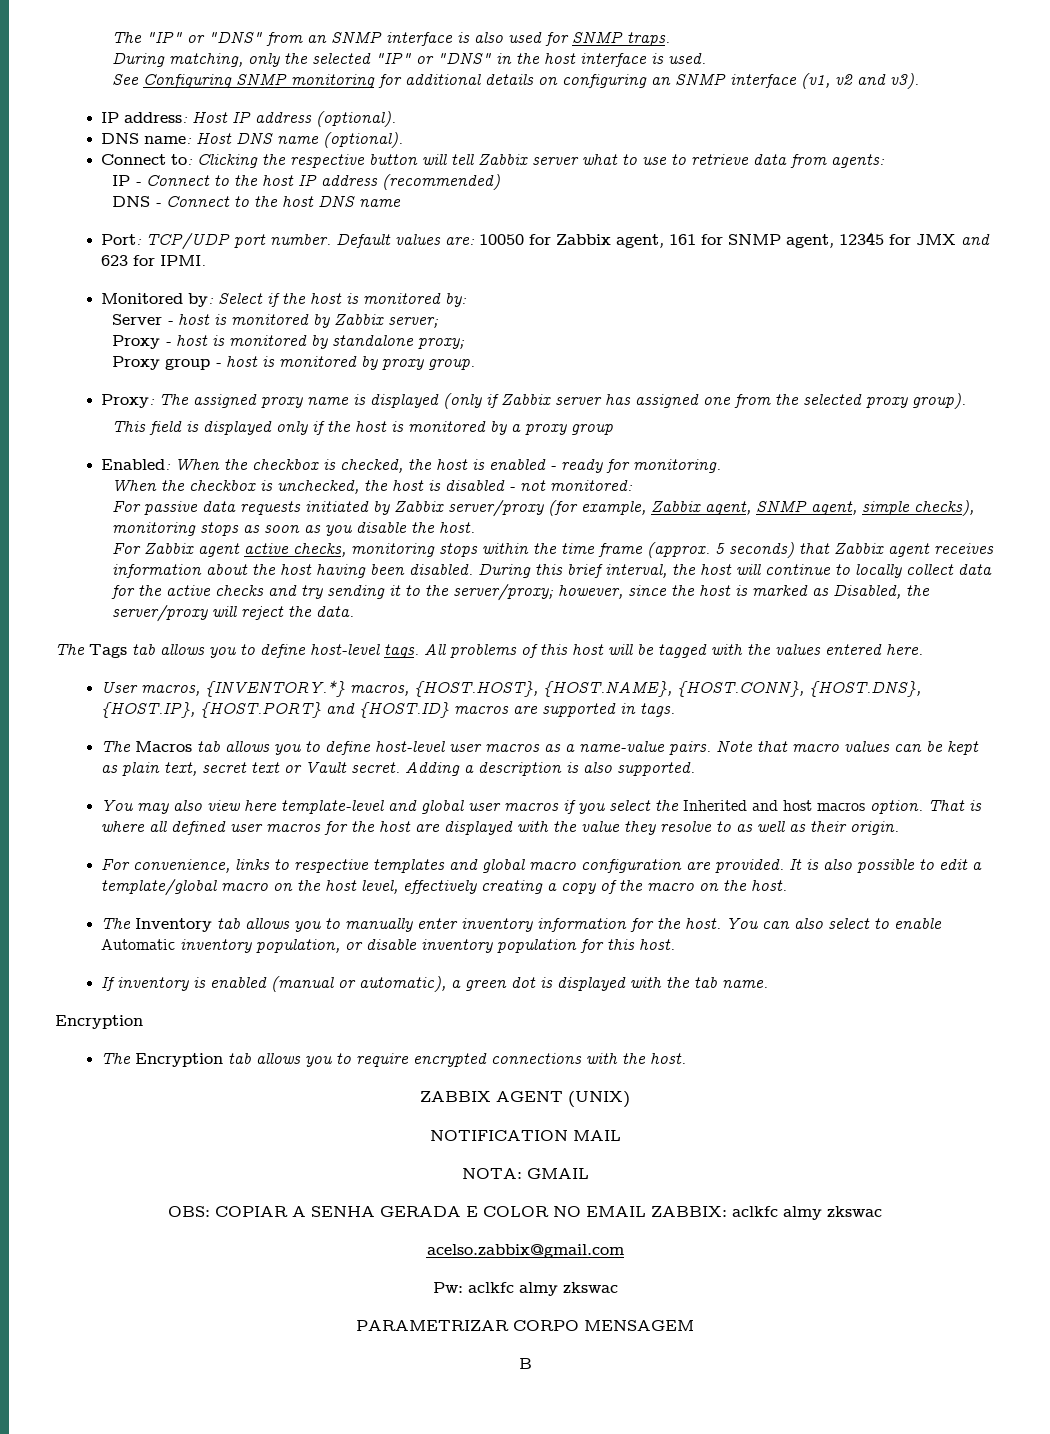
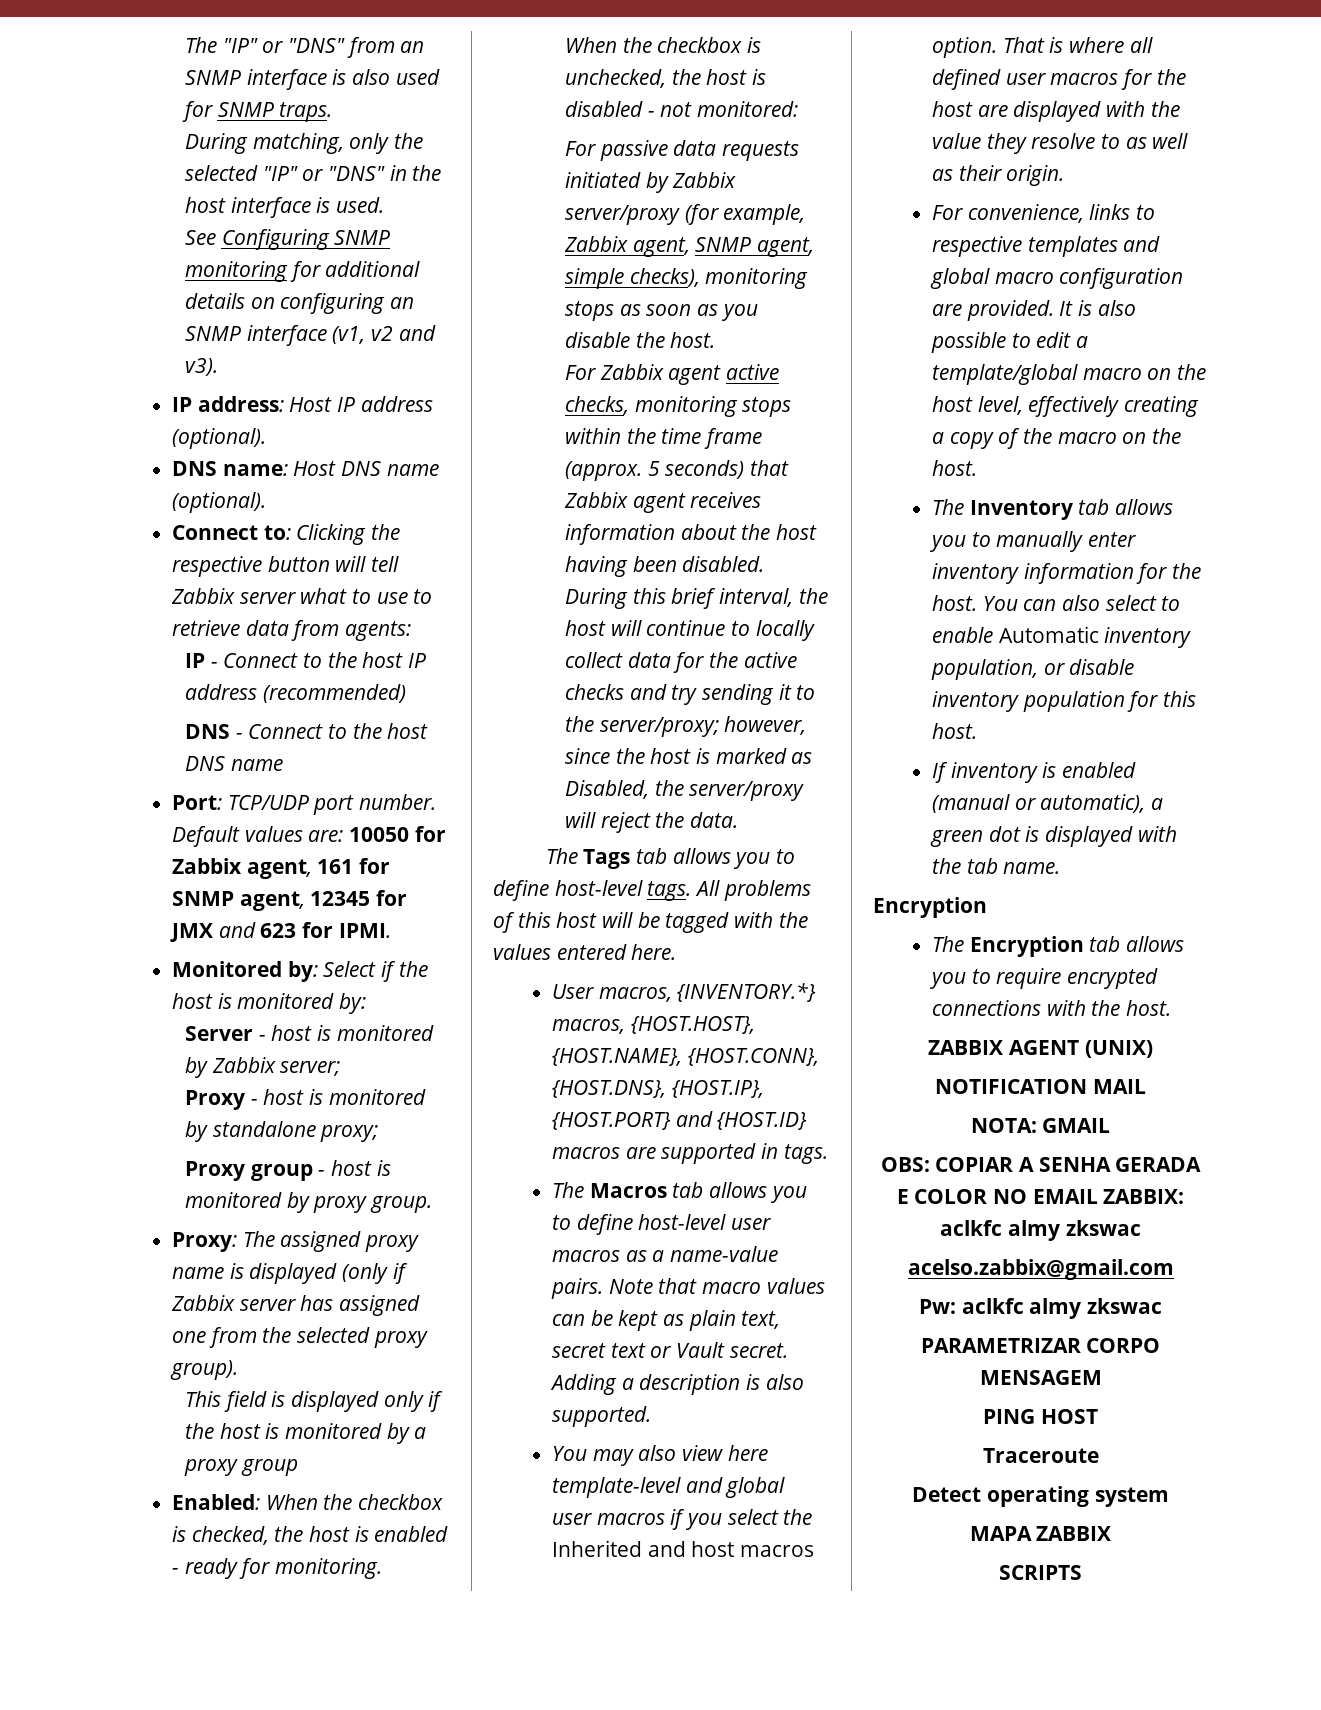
[518,1358,532,1369] B -> [983,1409,1098,1424] [982,1448,1099,1463] [912,1486,1169,1507] [969,1526,1112,1541] [999,1565,1082,1580] PING HOST // Traceroute // Detect operating system // MAPA ZABBIX // SCRIPTS

